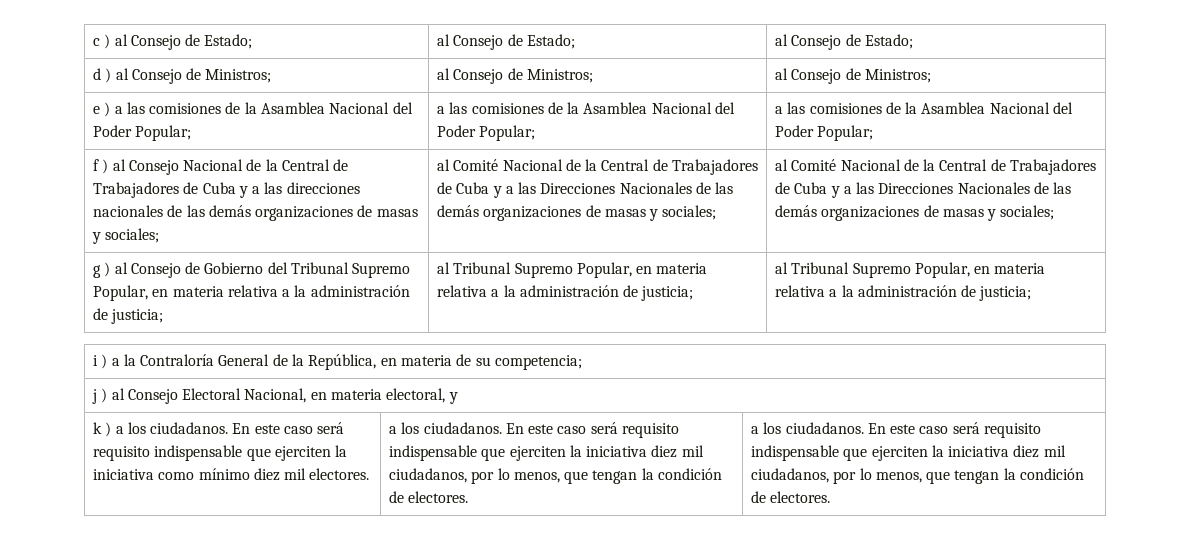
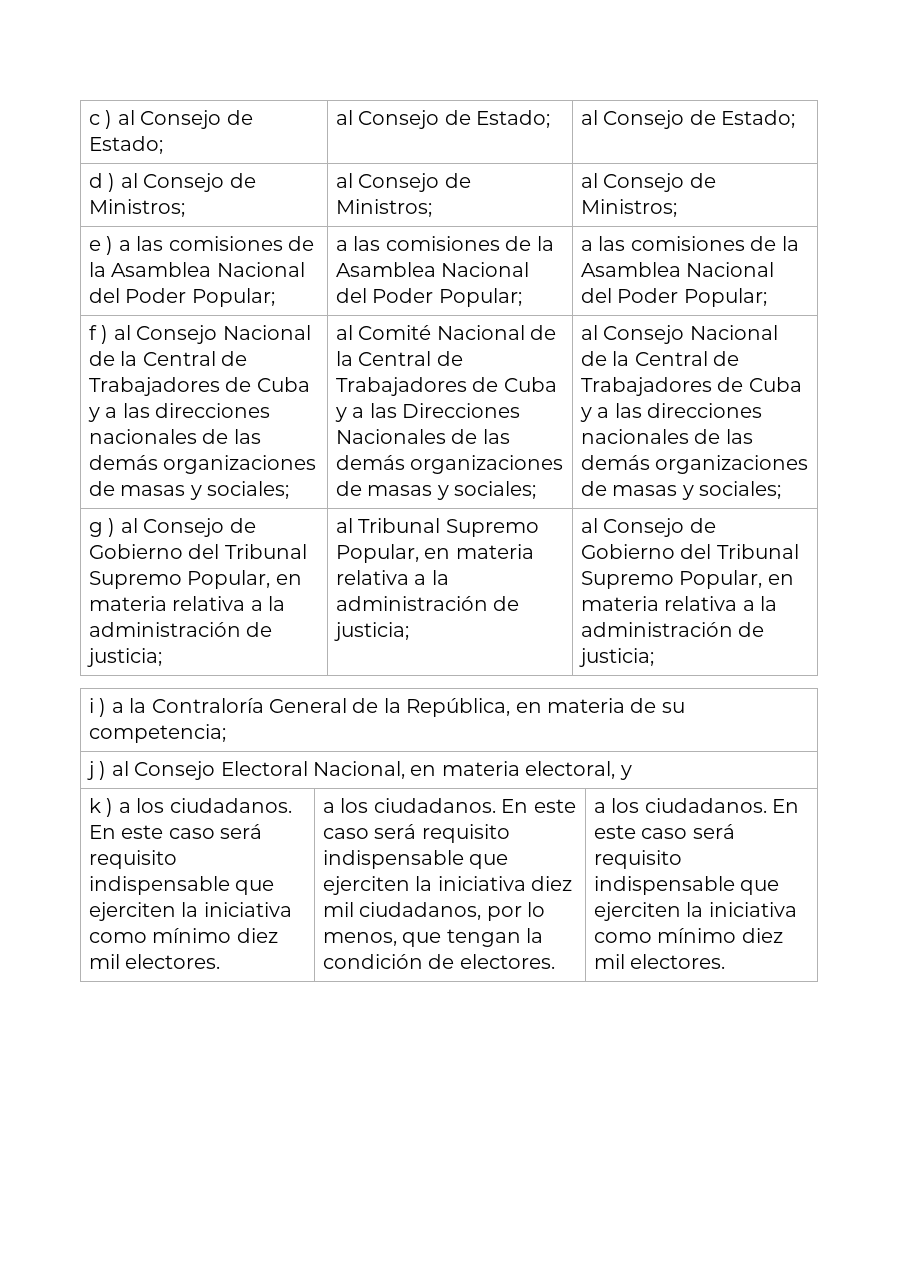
[791,159,837,171] Comité -> [603,325,685,344] Consejo
[878,182,1030,194] Direcciones Nacionales -> [647,403,763,418] [580,429,689,444] direcciones nacionales
(788, 268) none -> [603,518,716,537] [580,544,712,559] Consejo de Gobierno del
[1013,445,1066,458] [750,468,1085,484] [750,491,766,503] diez mil ciudadanos, por lo menos, que tengan la condición de -> [593,928,783,943] [593,954,625,969] como mínimo diez mil

